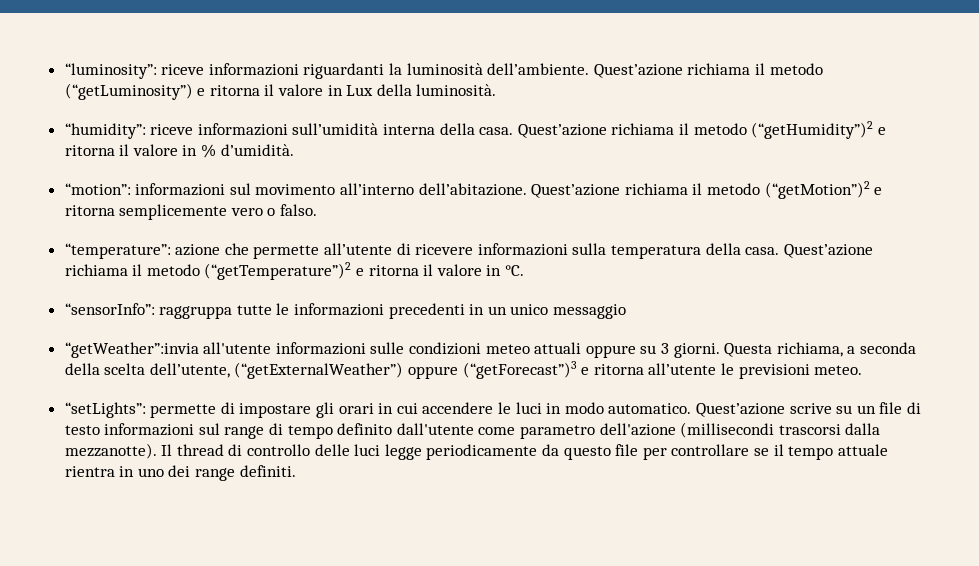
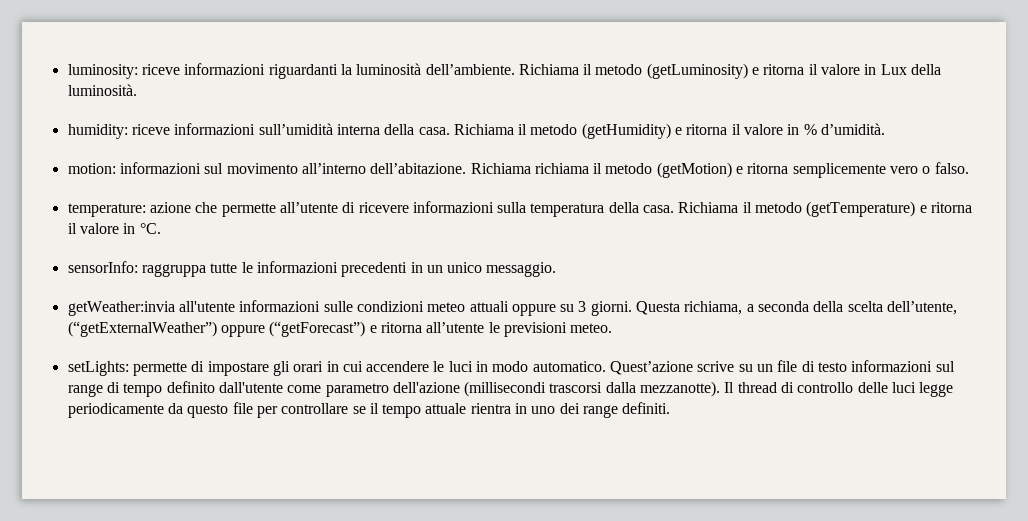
[64,63,157,79] “luminosity”: -> [67,64,138,79] luminosity:
[593,63,823,78] [64,83,193,100] Quest’azione richiama il metodo (“getLuminosity”) -> [518,63,748,79] Richiama il metodo (getLuminosity)
[64,123,146,139] “humidity”: -> [67,124,128,139] humidity:
[517,121,874,139] Quest’azione richiama il metodo (“getHumidity”)2 -> [453,123,671,139] Richiama il metodo (getHumidity)
[64,183,131,195] “motion”: -> [67,163,116,174] motion:
[531,181,870,199] Quest’azione richiama il metodo (“getMotion”)2 -> [470,162,732,178] Richiama richiama il metodo (getMotion)
[64,243,171,259] “temperature”: -> [67,203,146,217] temperature:
[783,244,873,258] [64,262,352,280] Quest’azione richiama il metodo (“getTemperature”)2 -> [678,201,916,217] Richiama il metodo (getTemperature)
[64,303,155,315] “sensorInfo”: -> [67,261,138,273] sensorInfo:
[553,304,627,319] [64,342,199,358] messaggio // “getWeather”:invia -> [486,262,557,277] [67,301,175,316] messaggio. // getWeather:invia
[462,361,577,379] (“getForecast”)3 -> [269,321,366,337] (“getForecast”)
[64,402,146,418] “setLights”: -> [67,361,129,376] setLights:

